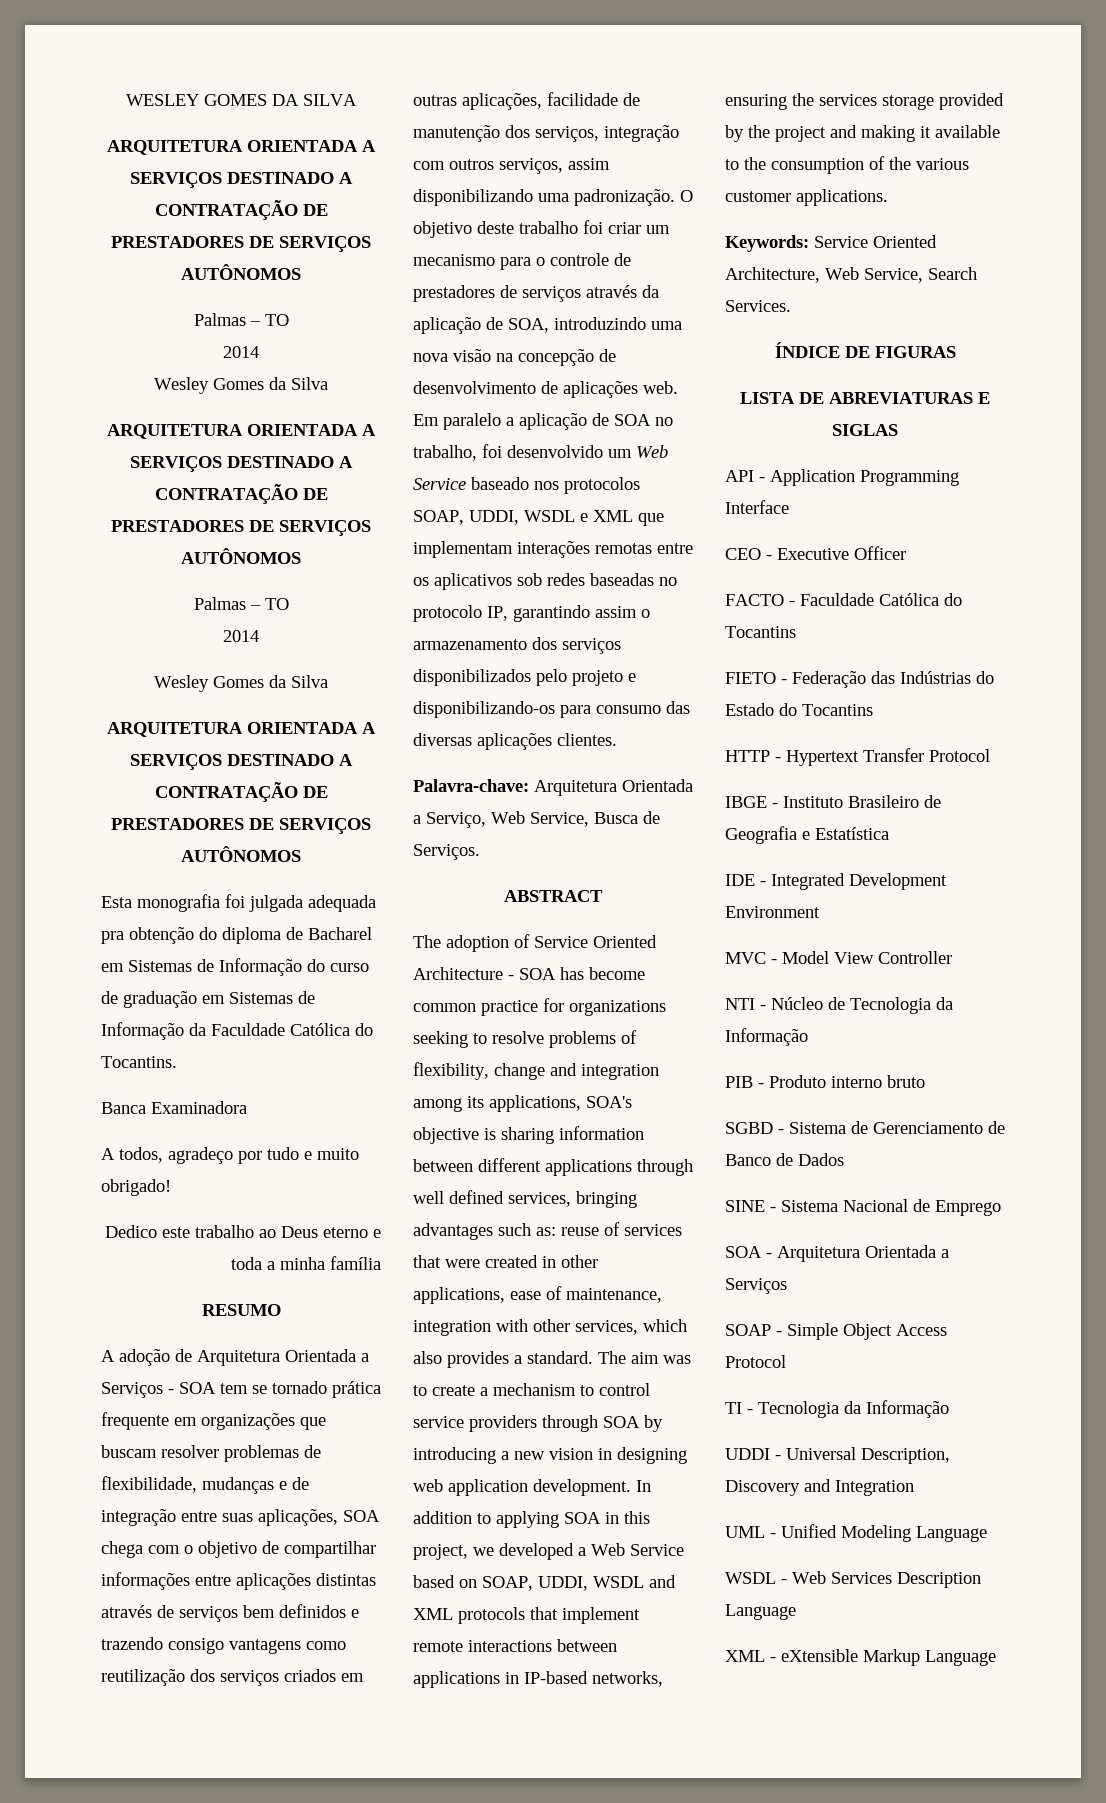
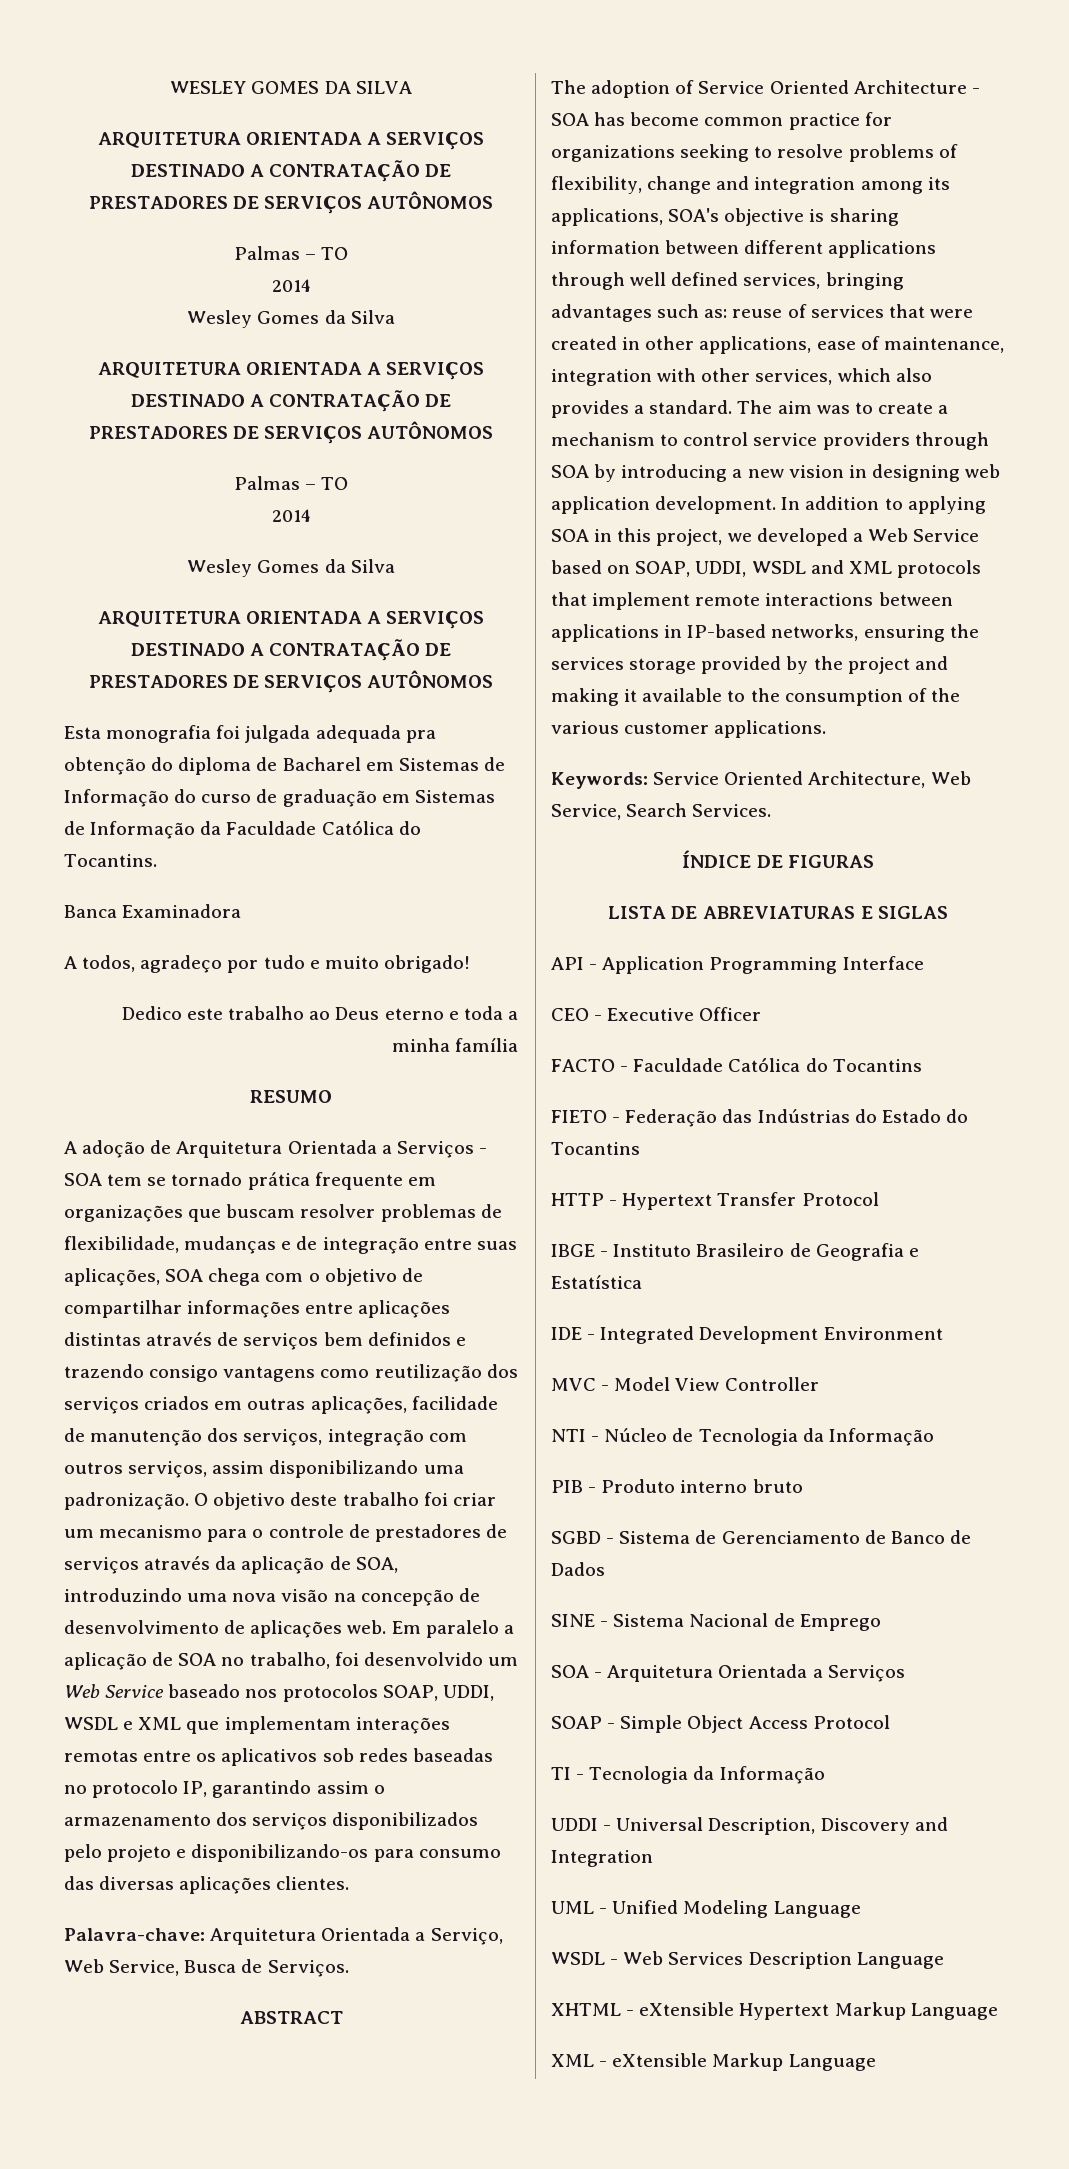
(796, 1612) none -> [551,2002,998,2020] // XHTML - eXtensible Hypertext Markup Language

